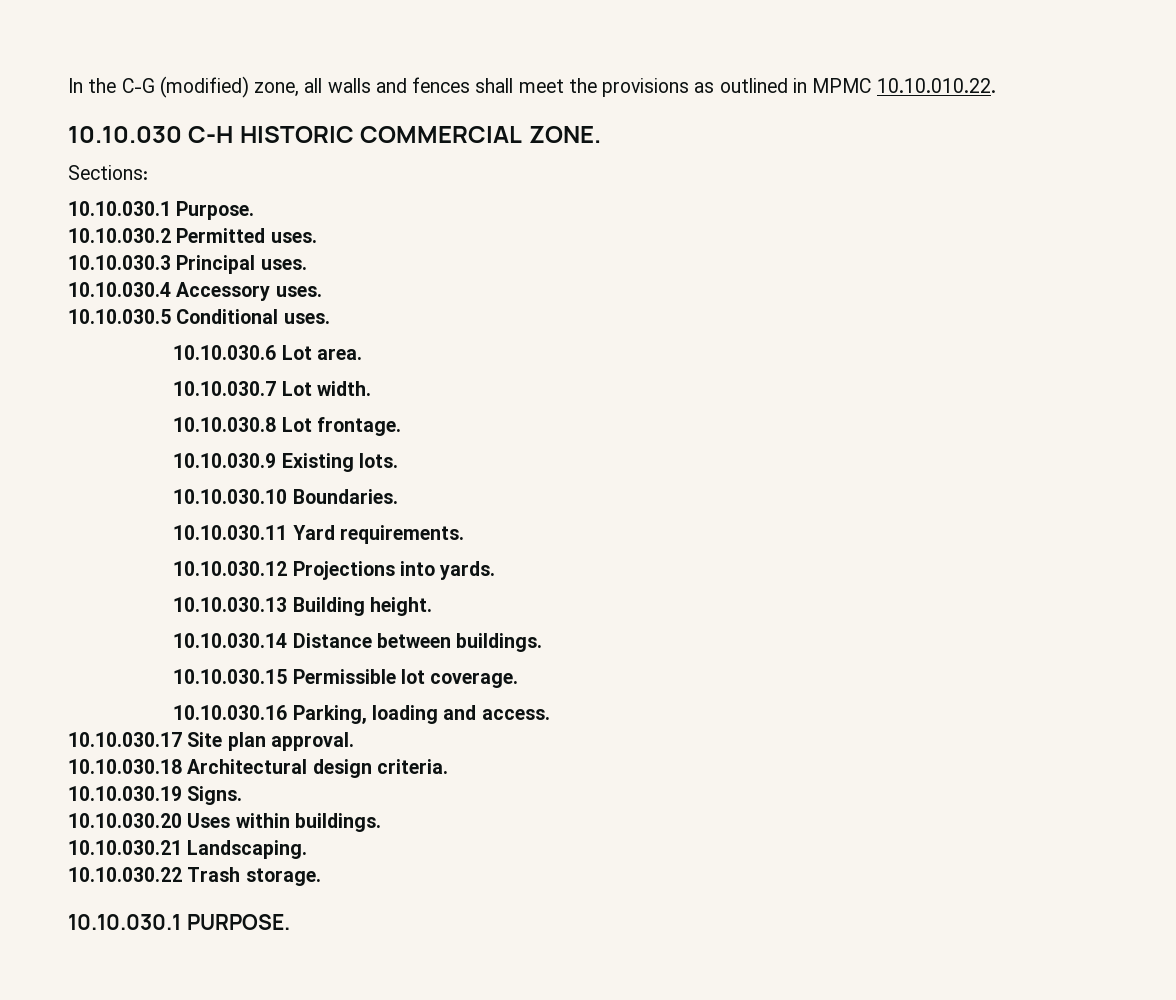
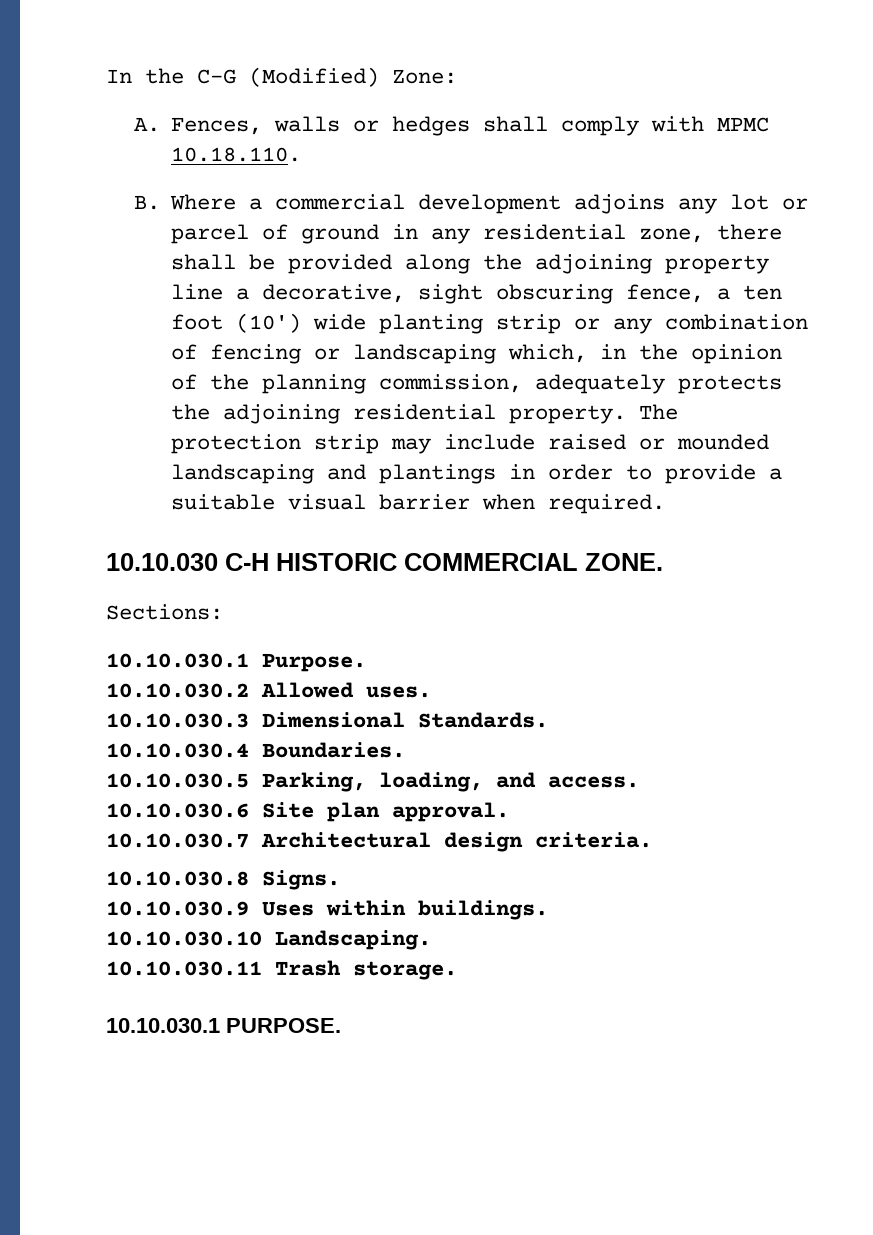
[159,76,996,98] (modified) zone, all walls and fences shall meet the provisions as outlined in MPMC 10.10.010.22. -> [249,67,457,87] [133,116,770,136] [171,147,302,162] [133,194,809,214] [171,224,783,244] [171,254,770,274] [171,284,783,304] [171,313,809,334] [171,344,783,364] [171,374,783,394] [171,404,679,424] [171,434,770,454] [171,464,783,484] [171,494,666,514] (Modified) Zone: // A. Fences, walls or hedges shall comply with MPMC 10.18.110. // B. Where a commercial development adjoins any lot or parcel of ground in any residential zone, there shall be provided along the adjoining property line a decorative, sight obscuring fence, a ten foot (10') wide planting strip or any combination of fencing or landscaping which, in the opinion of the planning commission, adequately protects the adjoining residential property. The protection strip may include raised or mounded landscaping and plantings in order to provide a suitable visual barrier when required.
[176,228,266,243] Permitted -> [261,682,354,698] Allowed
[176,255,307,274] Principal uses. -> [262,712,548,728] Dimensional Standards.
[176,282,322,301] Accessory uses. -> [262,742,405,758] Boundaries.
[176,309,330,324] [173,345,363,360] [173,381,372,396] [173,417,402,436] [173,453,399,472] [173,489,398,504] [173,525,465,544] [173,561,496,580] [173,597,433,616] [173,633,543,652] [173,669,519,688] [173,705,439,724] Conditional uses. // 10.10.030.6 Lot area. // 10.10.030.7 Lot width. // 10.10.030.8 Lot frontage. // 10.10.030.9 Existing lots. // 10.10.030.10 Boundaries. // 10.10.030.11 Yard requirements. // 10.10.030.12 Projections into yards. // 10.10.030.13 Building height. // 10.10.030.14 Distance between buildings. // 10.10.030.15 Permissible lot coverage. // 10.10.030.16 Parking, loading -> [262,772,483,792] Parking, loading,
[68,732,182,747] 10.10.030.17 -> [106,803,249,818] 10.10.030.6
[68,759,182,774] 10.10.030.18 -> [106,833,249,848] 10.10.030.7
[68,786,182,801] 10.10.030.19 -> [106,871,249,886] 10.10.030.8
[68,813,182,828] 10.10.030.20 -> [106,901,249,916] 10.10.030.9
[68,840,182,855] 10.10.030.21 -> [106,931,262,946] 10.10.030.10
[68,867,182,882] 10.10.030.22 -> [106,961,262,976] 10.10.030.11

